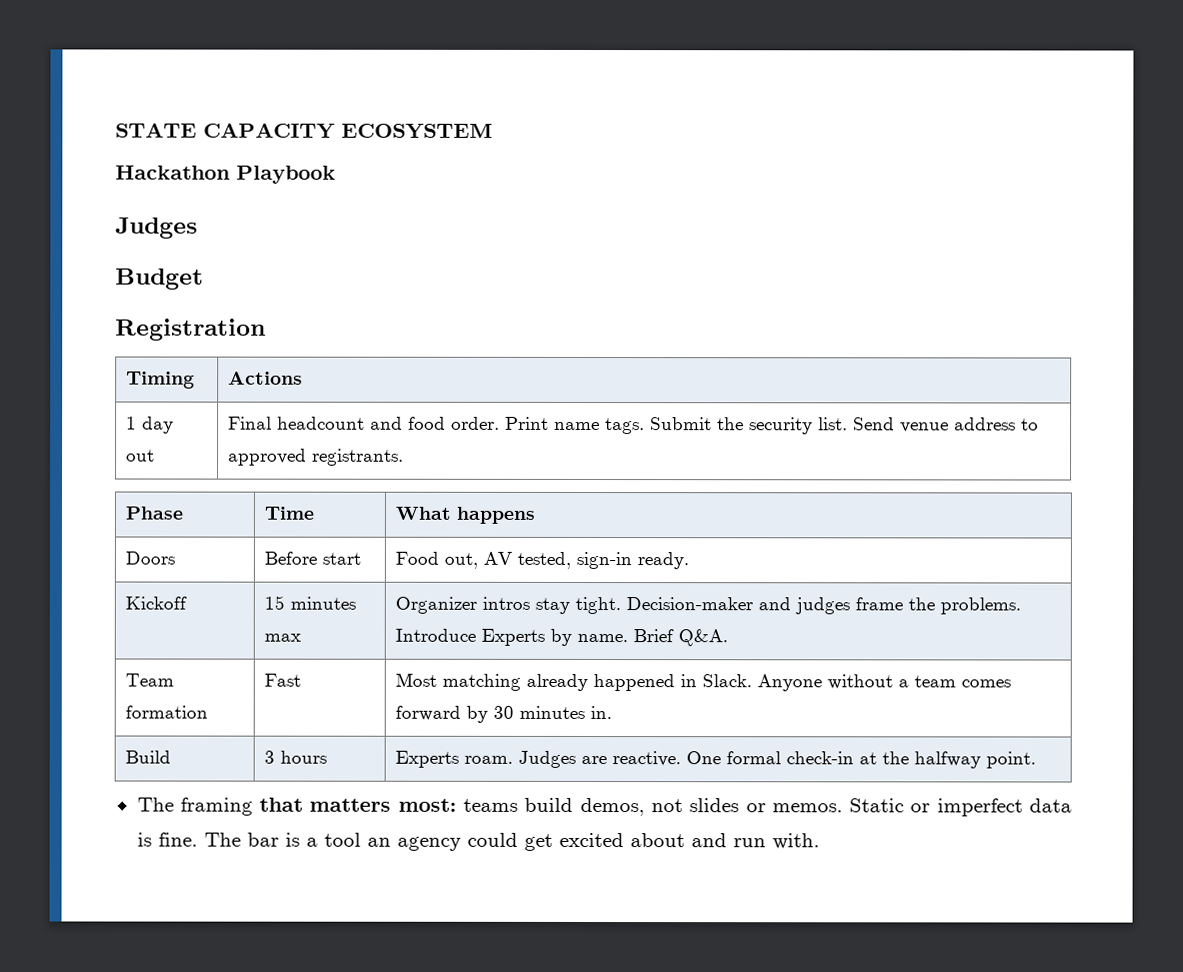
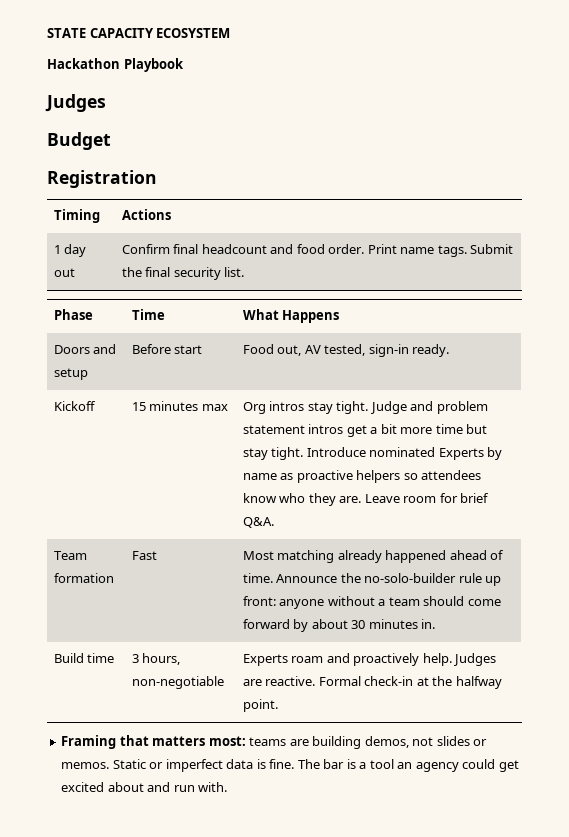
[228,416,273,430] Final -> [121,244,199,254] Confirm final
(745, 424) none -> [145,267,171,277] final
[853,417,1040,433] [228,448,405,466] Send venue address to approved registrants. -> (245, 272) none
[456,506,536,524] happens -> [282,310,340,323] Happens
(176, 558) none -> [93,344,117,354] [53,368,88,380] and setup
[395,596,478,614] Organizer -> [242,402,266,414] Org
[626,597,1022,615] [395,628,675,646] Decision-maker and judges frame the problems. Introduce Experts by name. Brief -> [369,401,488,414] [242,424,488,437] [242,447,503,460] [242,470,482,483] [242,493,490,506] Judge and problem statement intros get a bit more time but stay tight. Introduce nominated Experts by name as proactive helpers so attendees know who they are. Leave room for brief
[680,674,823,692] in Slack. Anyone -> [449,550,505,560] [242,573,502,586] [242,596,325,609] ahead of time. Announce the no-solo-builder rule up front: anyone
[961,679,1012,688] comes -> [423,596,501,606] should come
(489, 714) none -> [311,619,348,629] about
(172, 757) none -> [87,653,115,663] time
[280,750,328,764] [395,750,514,768] hours | Experts roam. -> [142,653,181,665] [131,676,224,689] [242,653,452,666] hours, non-negotiable | Experts roam and proactively help.
[686,751,782,765] One formal -> [318,676,361,686] Formal
[136,797,253,816] The framing -> [61,735,117,749] Framing
[524,797,574,812] build -> [289,736,362,749] are building

